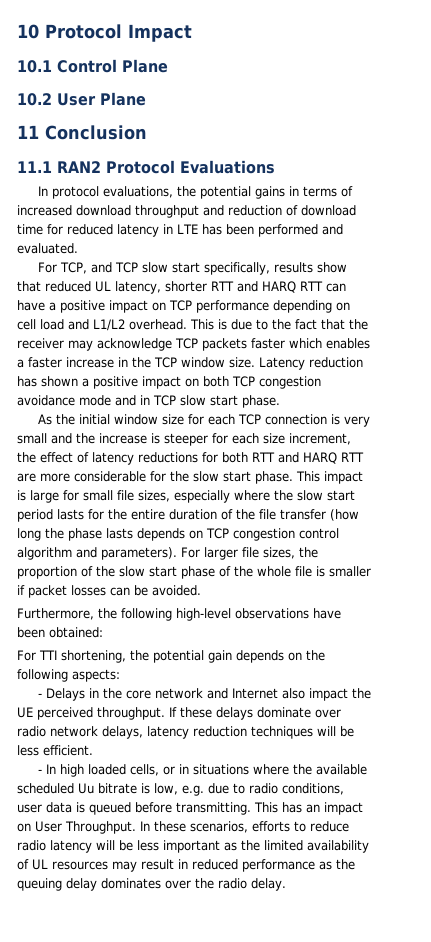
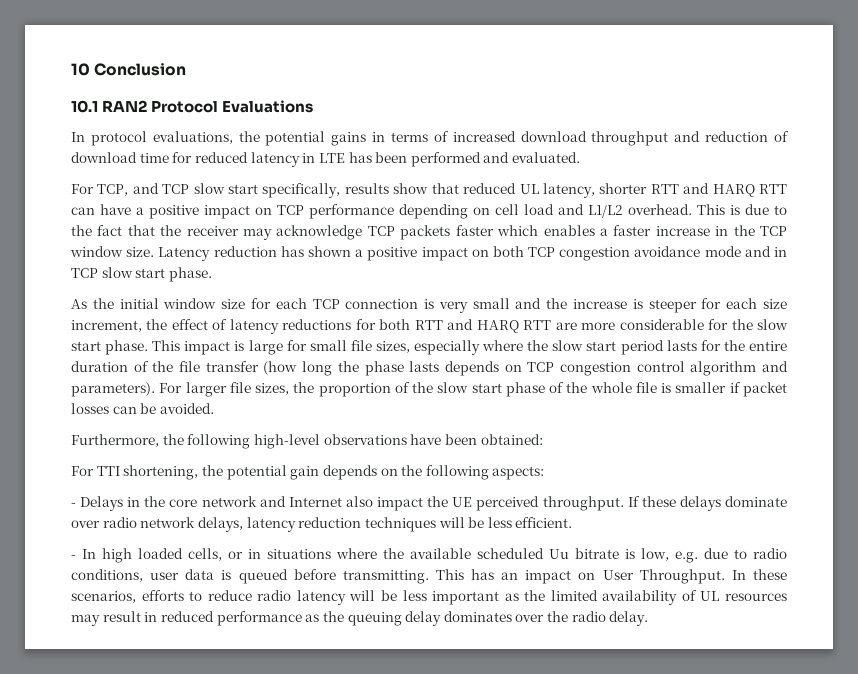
[45,24,192,42] Protocol Impact -> [94,63,187,76] Conclusion
[57,59,168,73] [17,92,146,106] [17,125,147,140] [17,161,52,173] Control Plane // 10.2 User Plane // 11 Conclusion // 11.1 -> (98, 106) none

